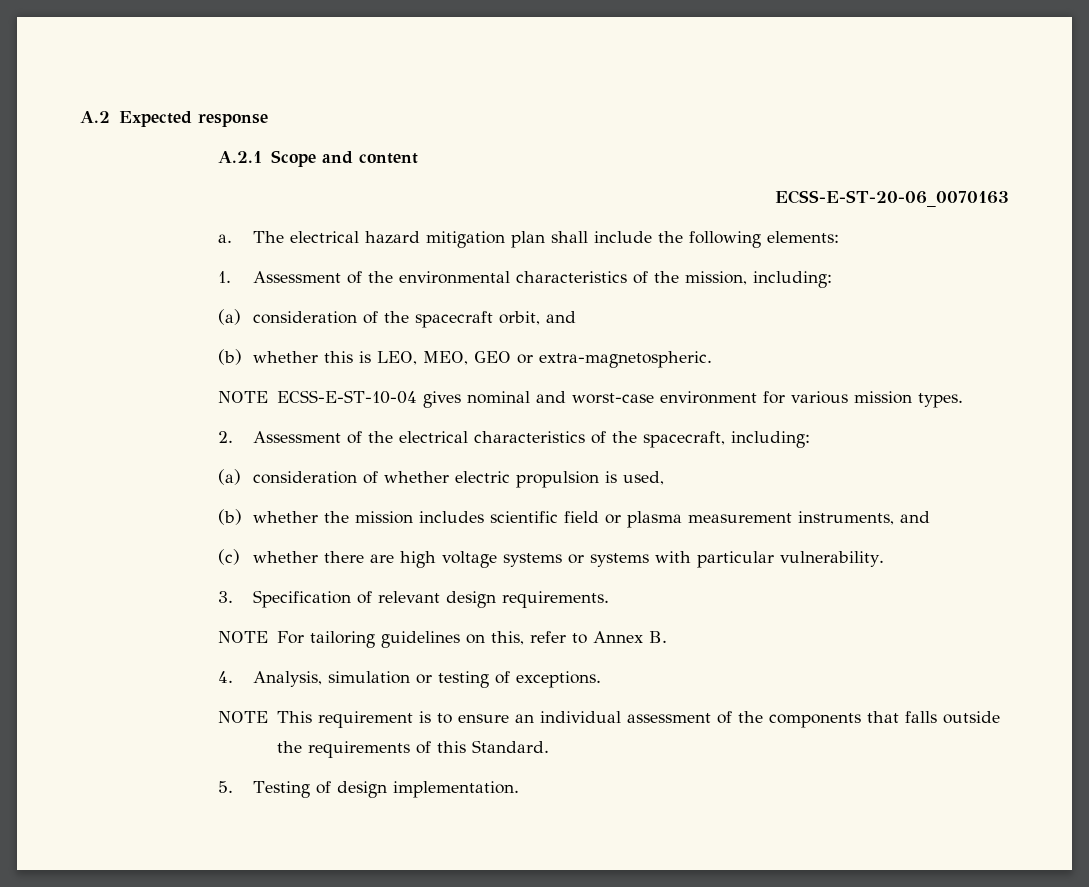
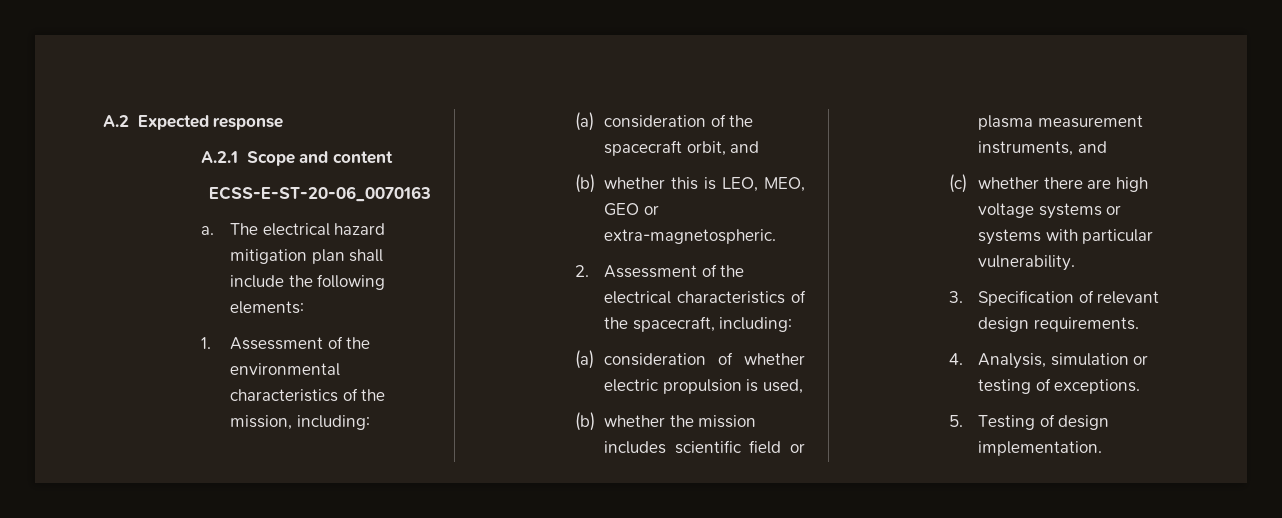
[218,390,963,408] // NOTE ECSS-E-ST-10-04 gives nominal and worst-case environment for various mission types. -> (777, 236) none
[218,631,667,648] // NOTE For tailoring guidelines on this, refer to Annex B. -> (1139, 324) none
[218,711,1000,728] [276,740,549,758] // NOTE This requirement is to ensure an individual assessment of the components that falls outside the requirements of this Standard. -> (1141, 386) none

